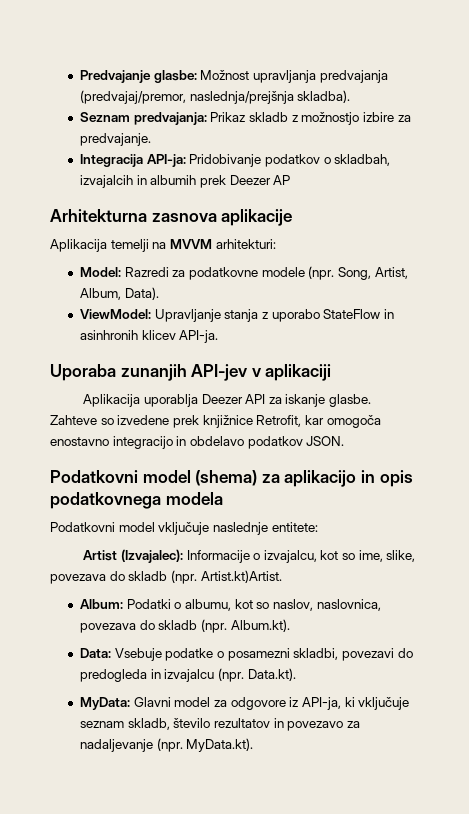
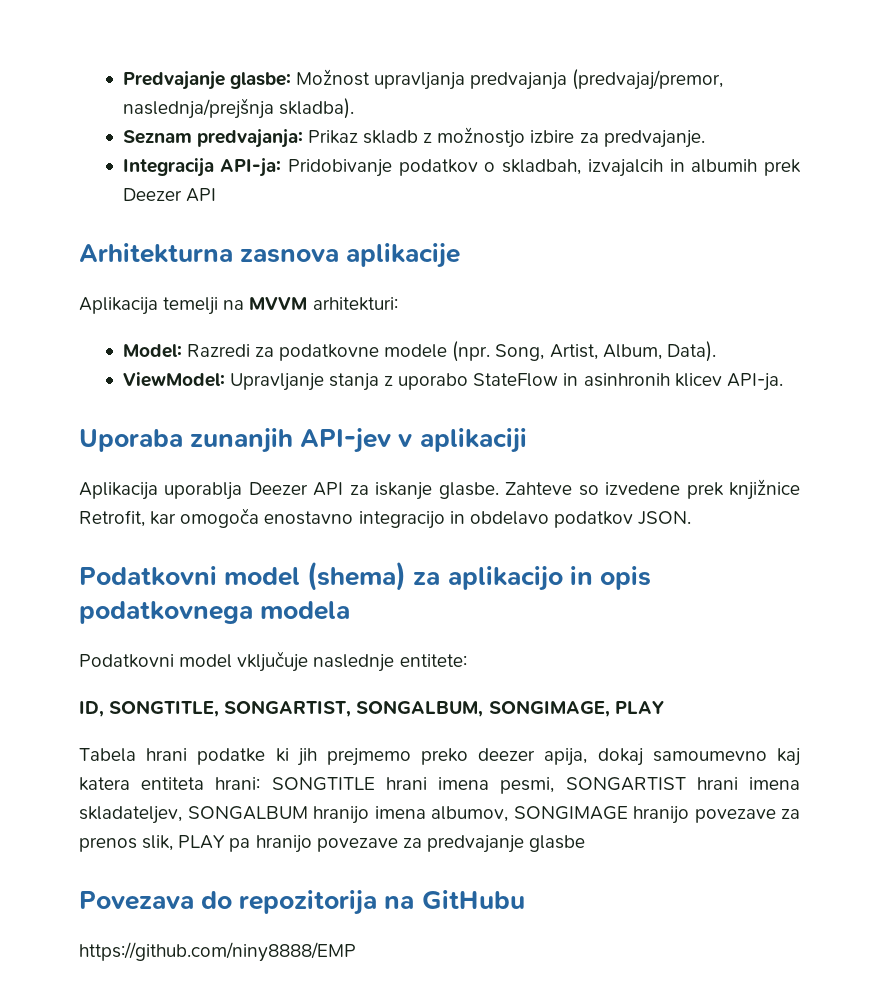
[273,175,291,185] AP -> [185,188,216,202] API
[83,549,416,563] [50,570,282,584] [80,599,381,611] [80,619,290,633] [80,648,413,661] [80,668,296,682] [80,697,410,710] [80,718,360,731] [80,738,254,752] Artist (Izvajalec): Informacije o izvajalcu, kot so ime, slike, povezava do skladb (npr. Artist.kt)Artist. // Album: Podatki o albumu, kot so naslov, naslovnica, povezava do skladb (npr. Album.kt). // Data: Vsebuje podatke o posamezni skladbi, povezavi do predogleda in izvajalcu (npr. Data.kt). // MyData: Glavni model za odgovore iz API-ja, ki vključuje seznam skladb, število rezultatov in povezavo za nadaljevanje (npr. MyData.kt). -> [79,700,664,717] [79,748,800,766] [79,777,800,794] [79,806,800,824] [79,835,586,853] [79,890,525,915] [79,942,356,962] ID, SONGTITLE, SONGARTIST, SONGALBUM, SONGIMAGE, PLAY // Tabela hrani podatke ki jih prejmemo preko deezer apija, dokaj samoumevno kaj katera entiteta hrani: SONGTITLE hrani imena pesmi, SONGARTIST hrani imena skladateljev, SONGALBUM hranijo imena albumov, SONGIMAGE hranijo povezave za prenos slik, PLAY pa hranijo povezave za predvajanje glasbe // Povezava do repozitorija na GitHubu // https://github.com/niny8888/EMP

